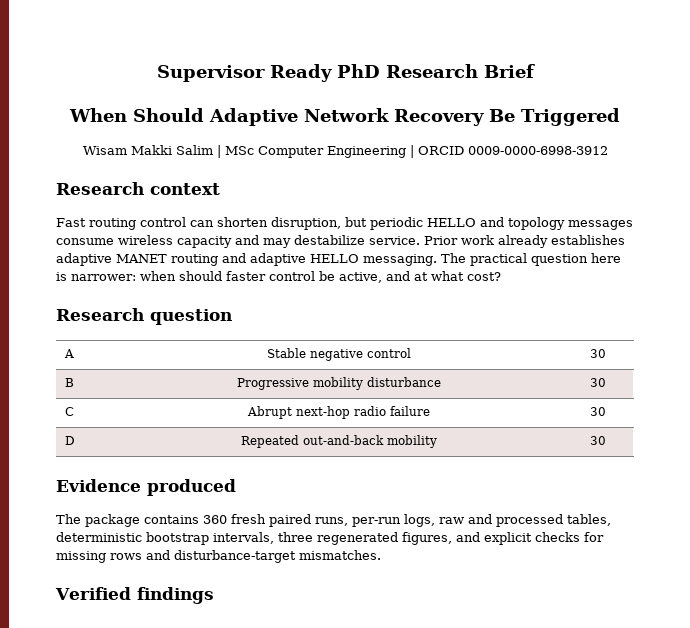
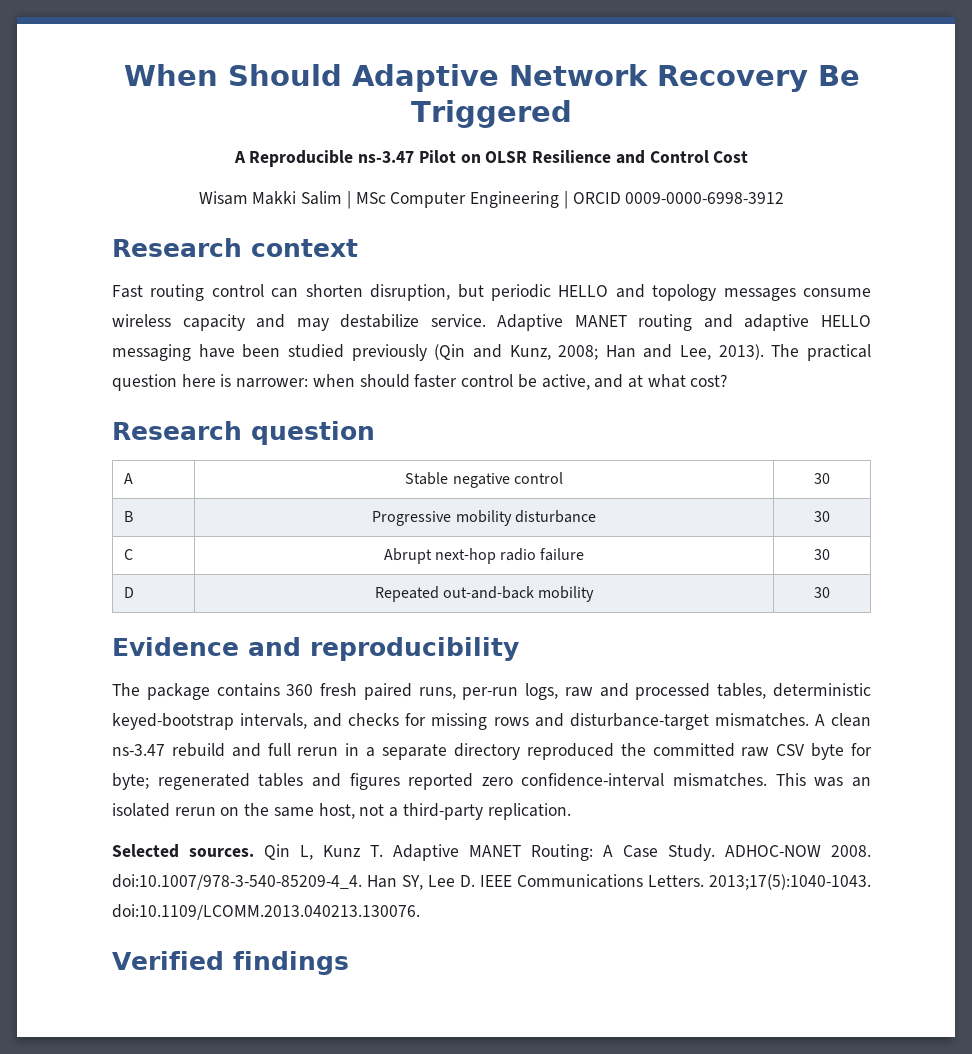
[156,64,535,82] Supervisor Ready PhD Research Brief // -> (123, 75) none
(621, 117) none -> [233,150,749,167] // A Reproducible ns-3.47 Pilot on OLSR Resilience and Control Cost
[424,235,625,248] [56,253,112,266] Prior work already establishes adaptive -> [497,314,564,331] Adaptive
[363,254,437,266] messaging. -> [112,344,764,361] messaging have been studied previously (Qin and Kunz, 2008; Han and Lee, 2013).
[147,479,236,496] produced -> [248,637,519,661] and reproducibility
[146,532,532,545] bootstrap intervals, three regenerated figures, and explicit -> [112,713,343,730] keyed-bootstrap intervals, and
(381, 555) none -> [814,713,871,727] [112,743,873,760] [112,773,871,790] [112,803,571,820] [112,844,871,861] [112,874,871,890] [112,904,420,920] A clean ns-3.47 rebuild and full rerun in a separate directory reproduced the committed raw CSV byte for byte; regenerated tables and figures reported zero confidence-interval mismatches. This was an isolated rerun on the same host, not a third-party replication. // Selected sources. Qin L, Kunz T. Adaptive MANET Routing: A Case Study. ADHOC-NOW 2008. doi:10.1007/978-3-540-85209-4_4. Han SY, Lee D. IEEE Communications Letters. 2013;17(5):1040-1043. doi:10.1109/LCOMM.2013.040213.130076.

